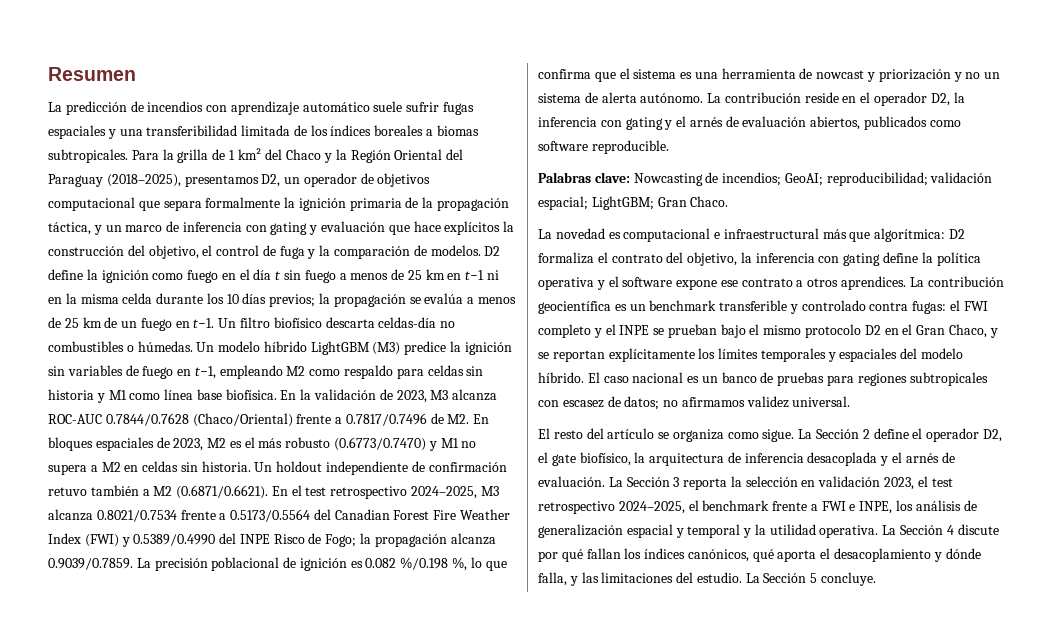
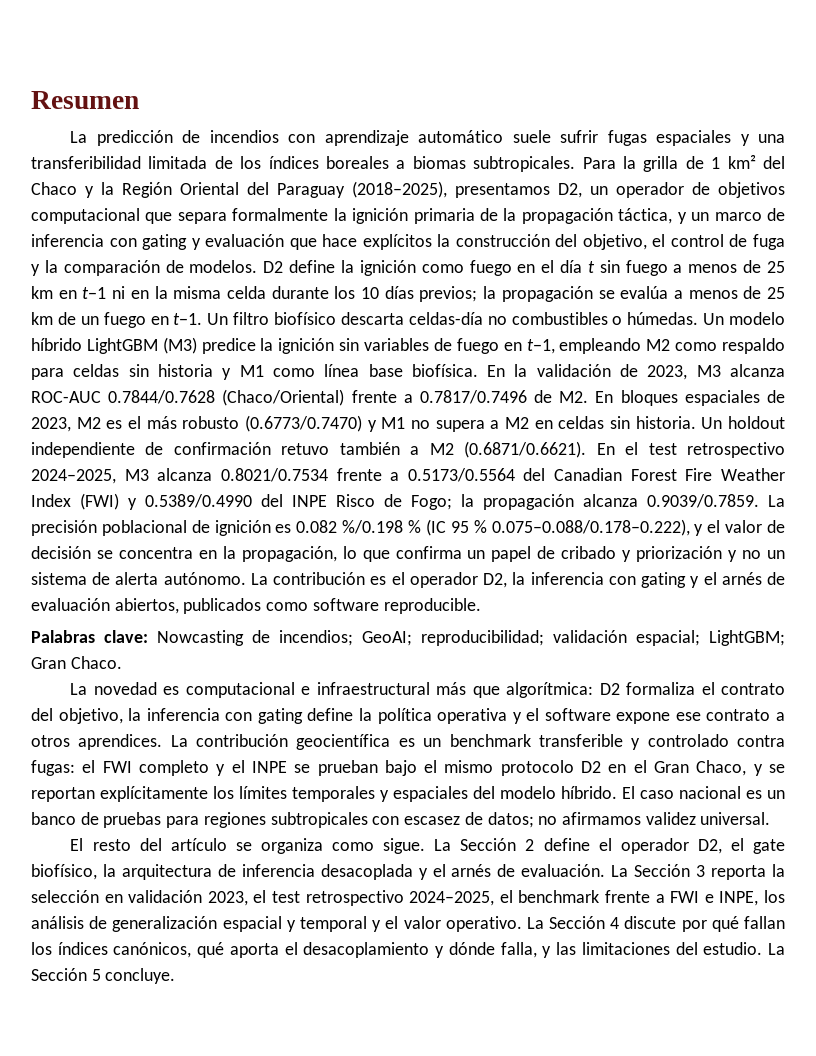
[452,557,507,571] [538,68,865,82] %, lo que confirma que el sistema es una herramienta de nowcast -> [408,519,786,536] [31,546,617,562] % (IC 95 % 0.075–0.088/0.178–0.222), y el valor de decisión se concentra en la propagación, lo que confirma un papel de cribado
[804,92,857,103] reside en -> [370,576,387,585] es
[754,524,879,538] la utilidad operativa. -> [385,916,522,932] el valor operativo.

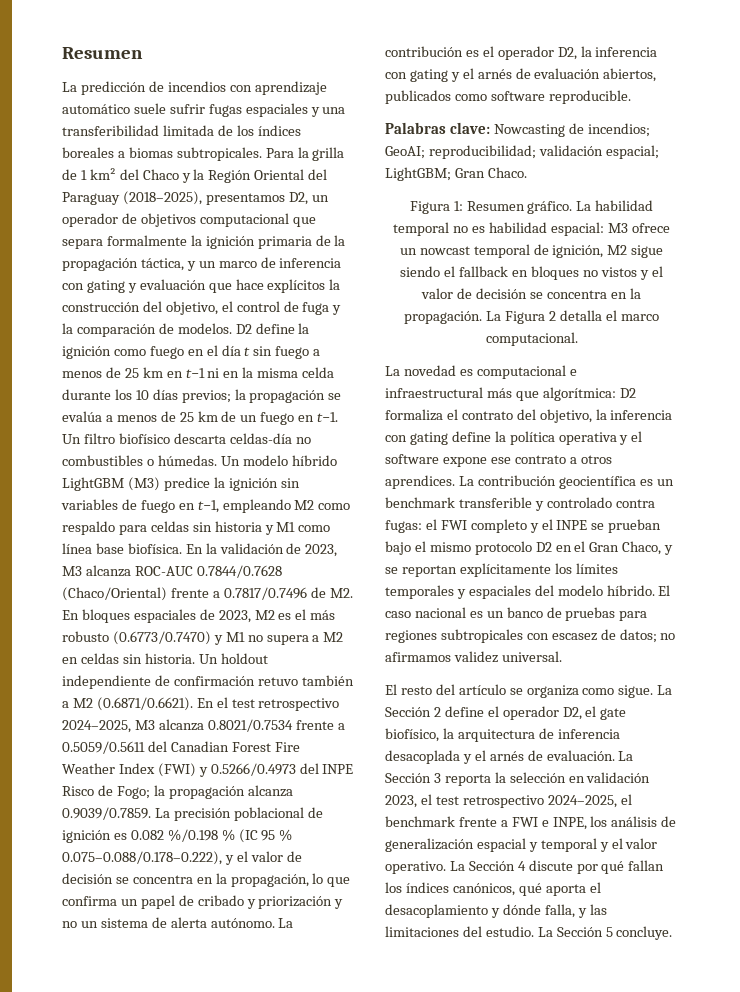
[407,468,515,482] 0.5173/0.5564 -> [62,741,145,754] 0.5059/0.5611
[145,494,252,508] 0.5389/0.4990 -> [210,763,296,776] 0.5266/0.4973
(122, 662) none -> [409,200,654,214] [393,222,670,236] [399,244,664,258] [400,266,663,280] [421,288,641,299] [404,310,659,324] [485,332,578,346] // Figura 1: Resumen gráfico. La habilidad temporal no es habilidad espacial: M3 ofrece un nowcast temporal de ignición, M2 sigue siendo el fallback en bloques no vistos y el valor de decisión se concentra en la propagación. La Figura 2 detalla el marco computacional.

